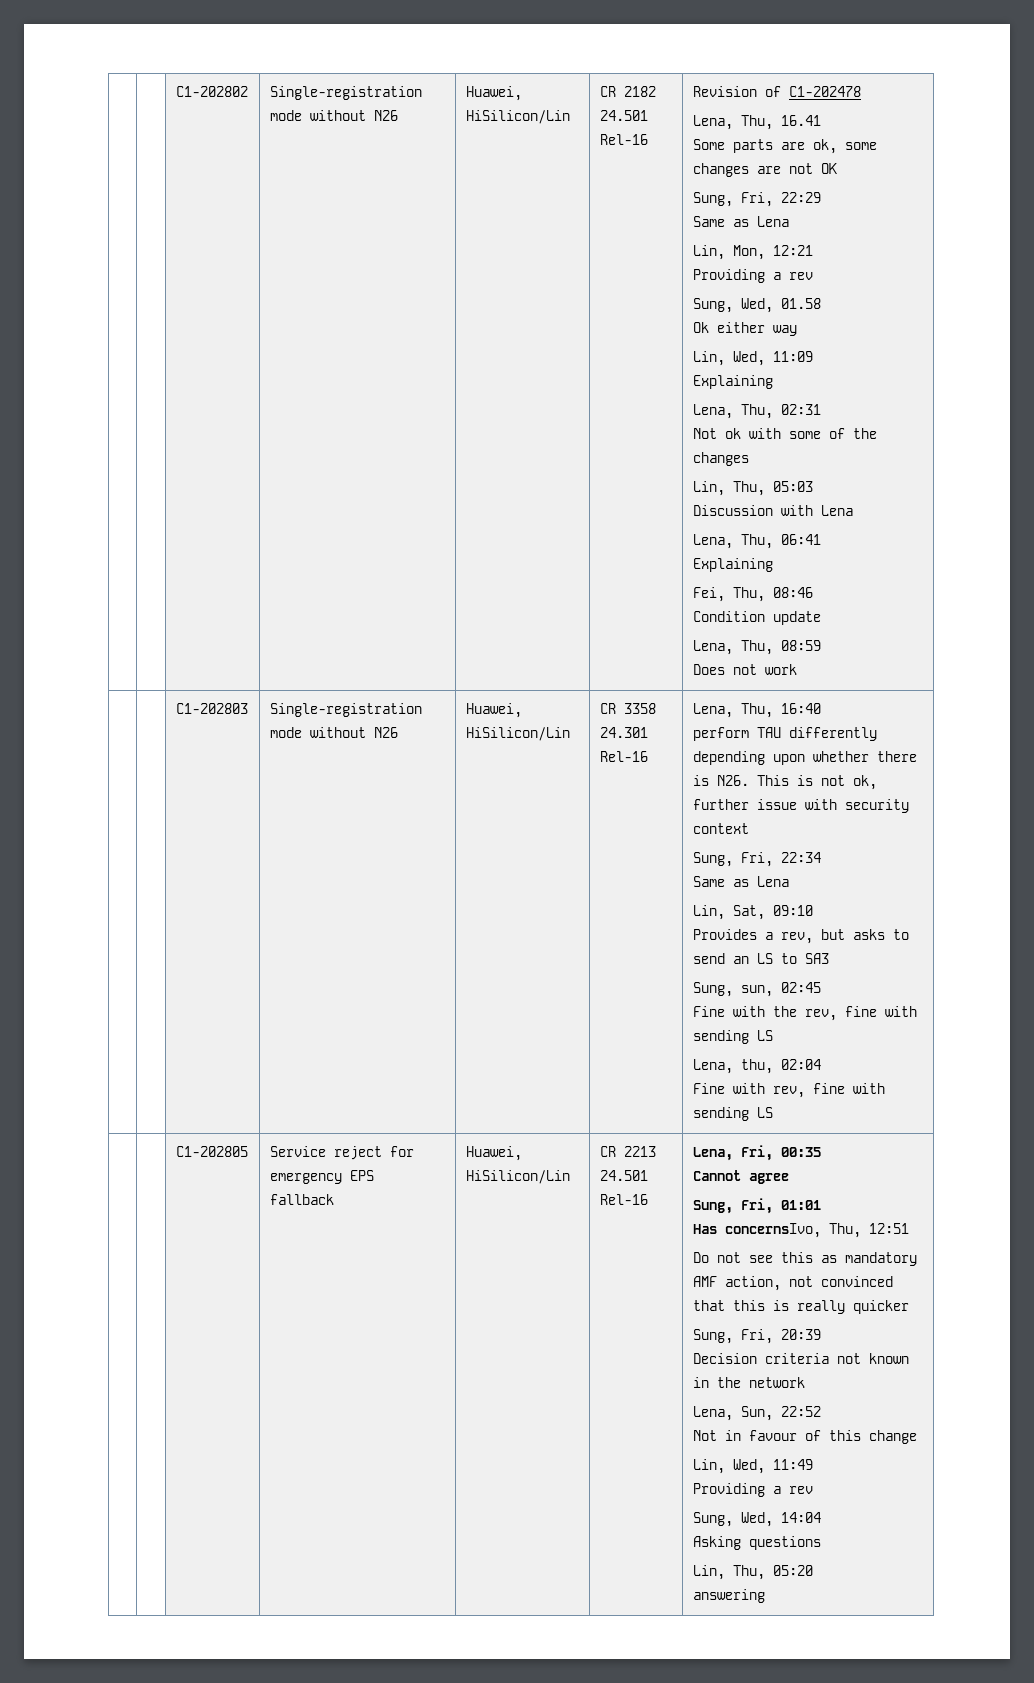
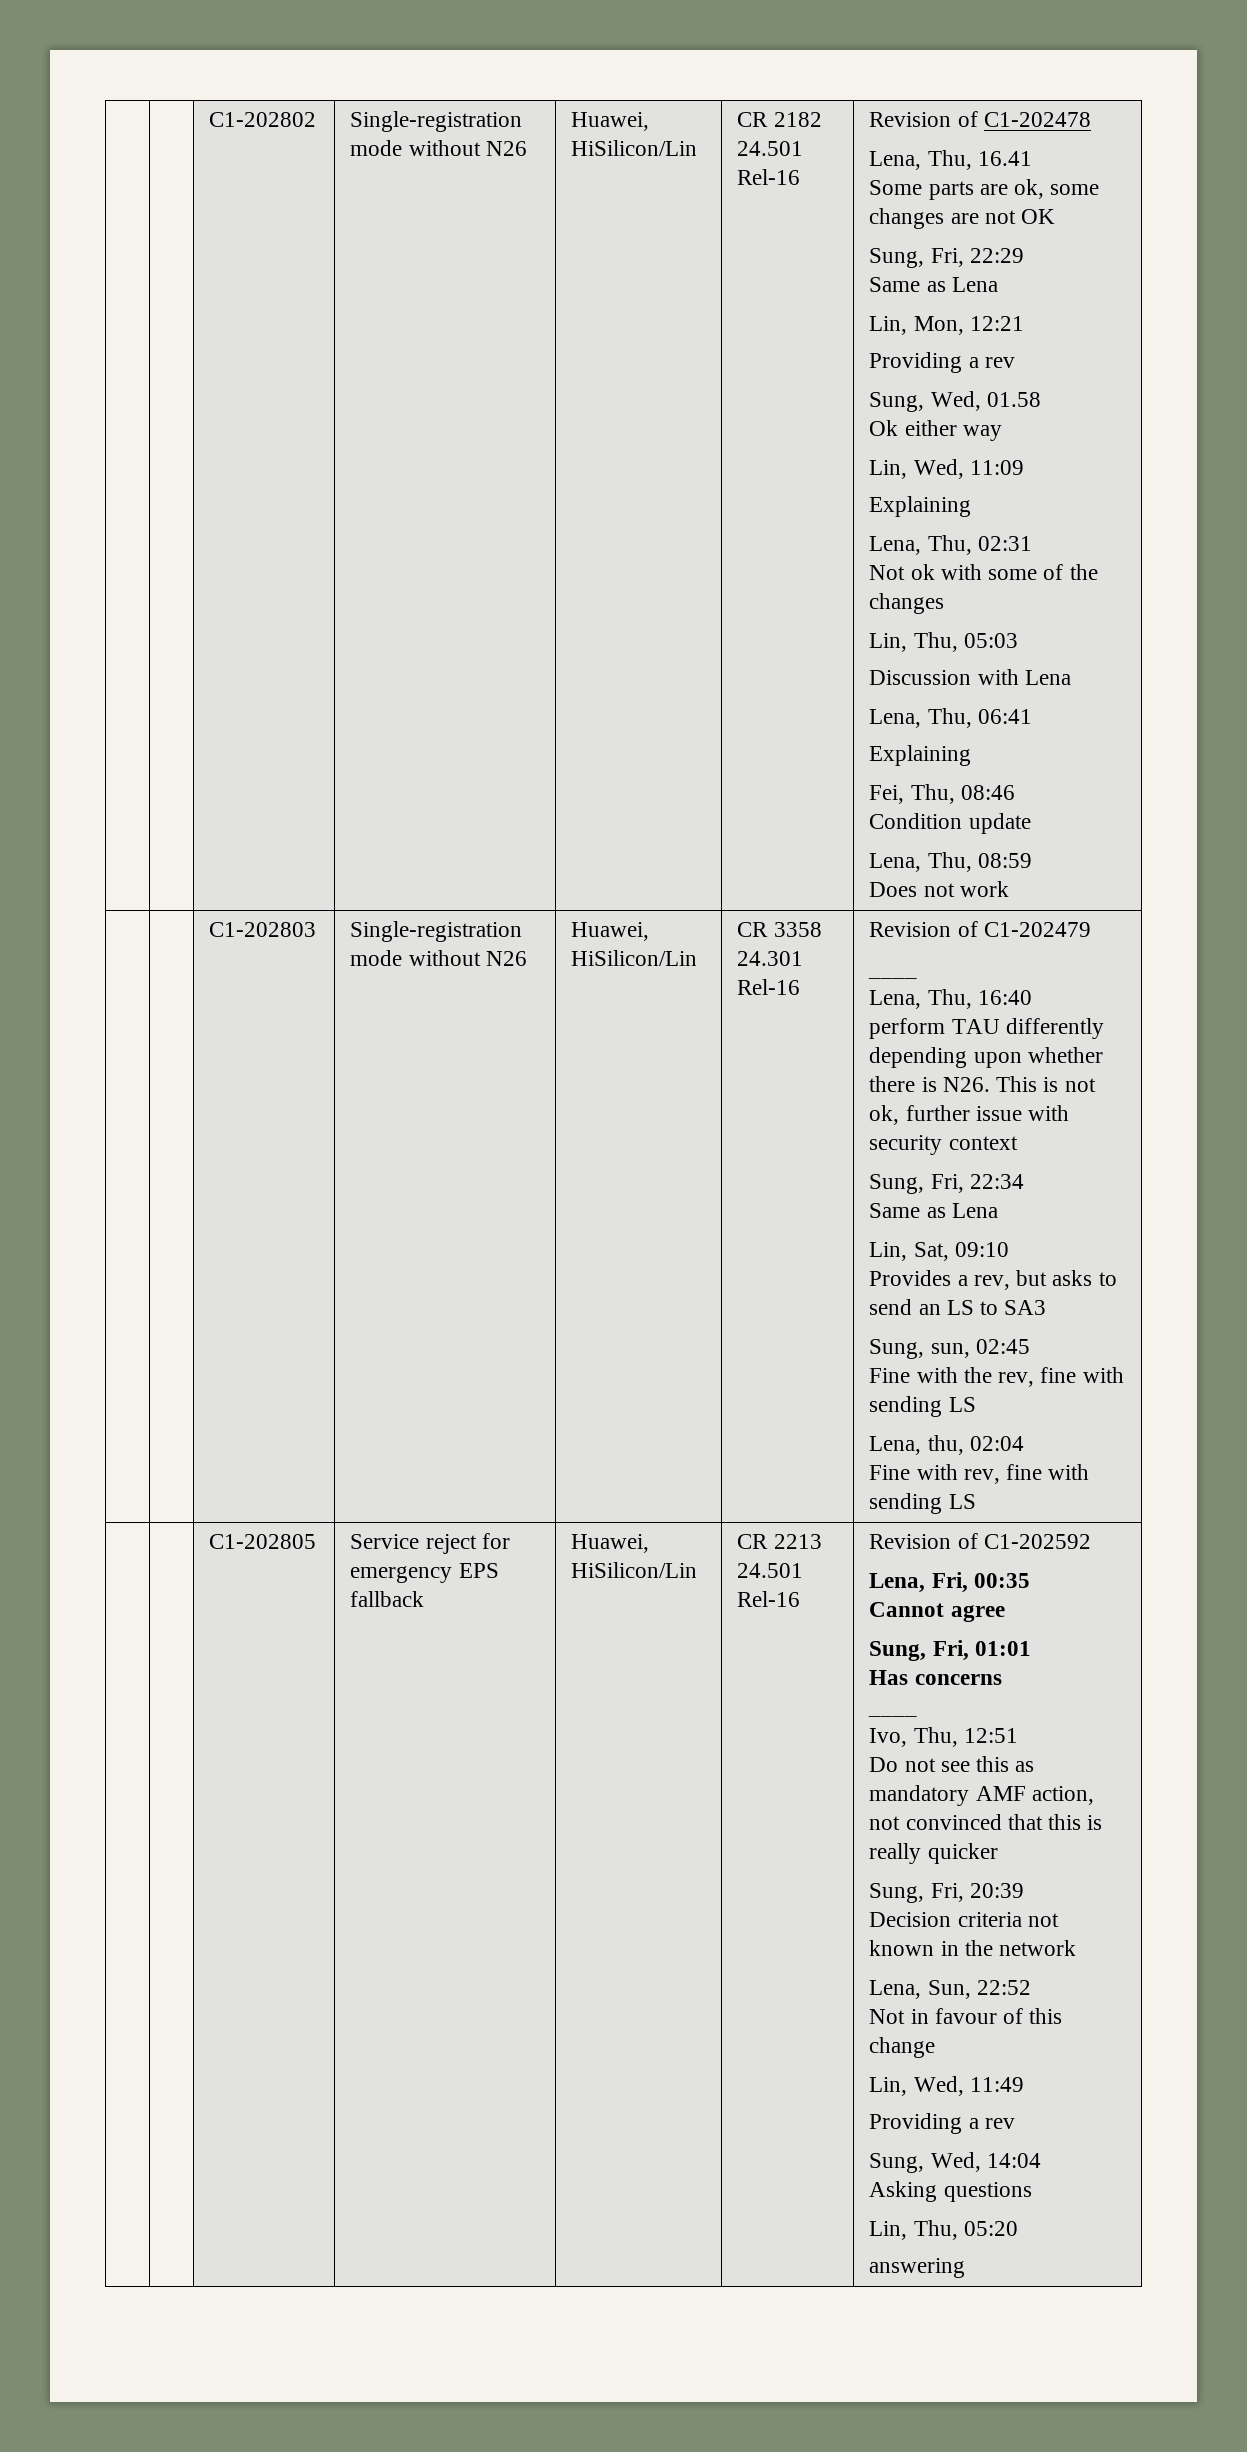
(648, 756) none -> [869,921,1091,937] [868,976,918,979] Revision of C1-202479 // ____ //
(648, 1199) none -> [869,1533,1091,1549] Revision of C1-202592 //
[724,1223,821,1238] concernsIvo, -> [914,1674,1002,1685] [868,1714,918,1717] [869,1728,908,1747] concerns // ____ // Ivo,

